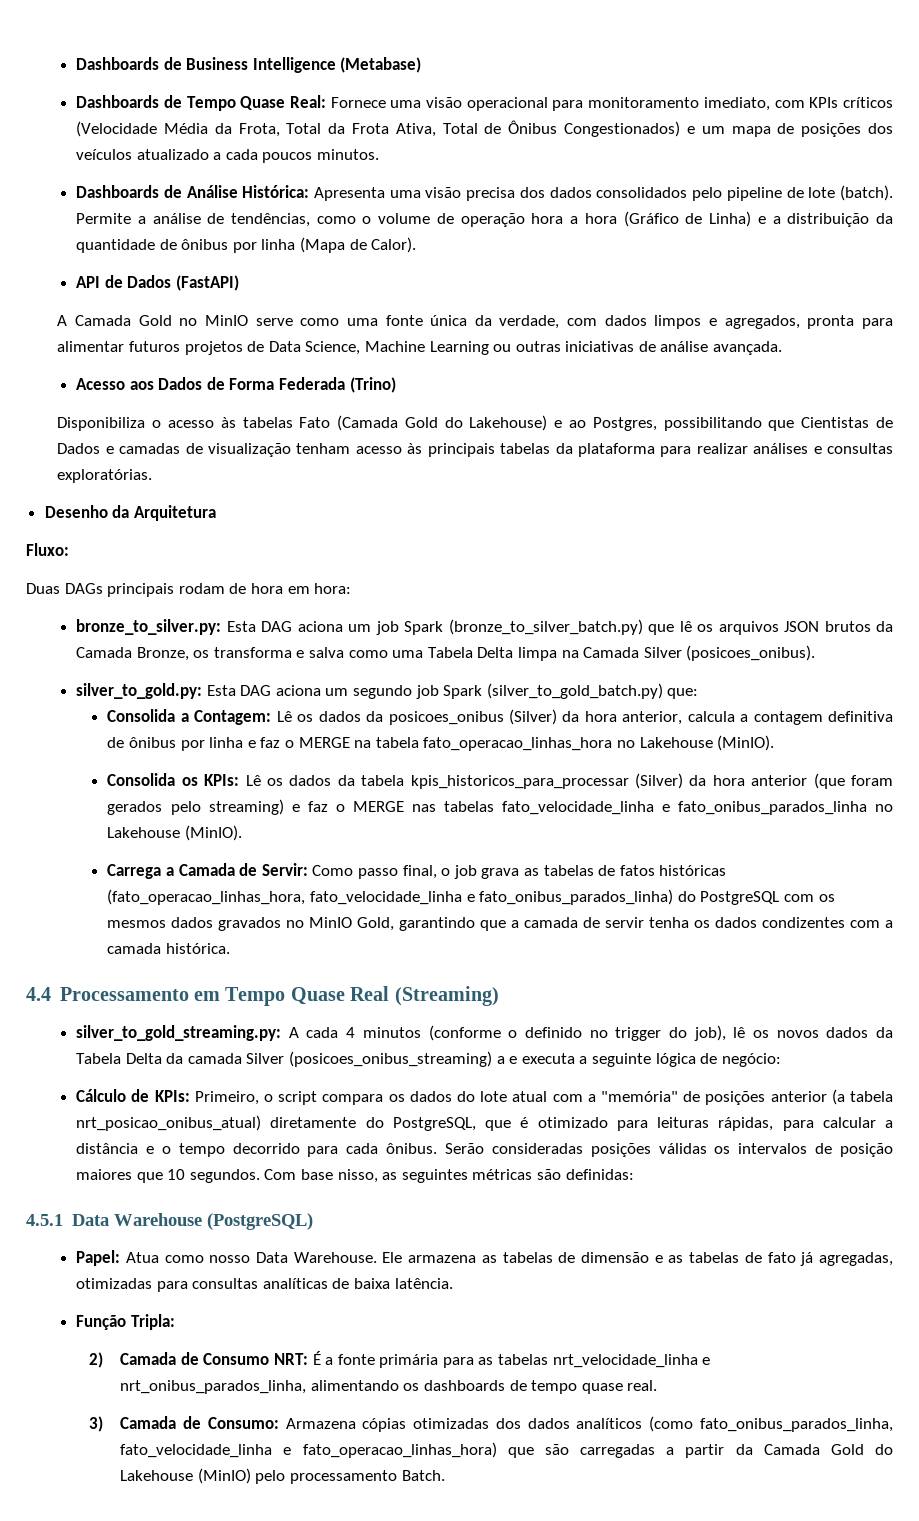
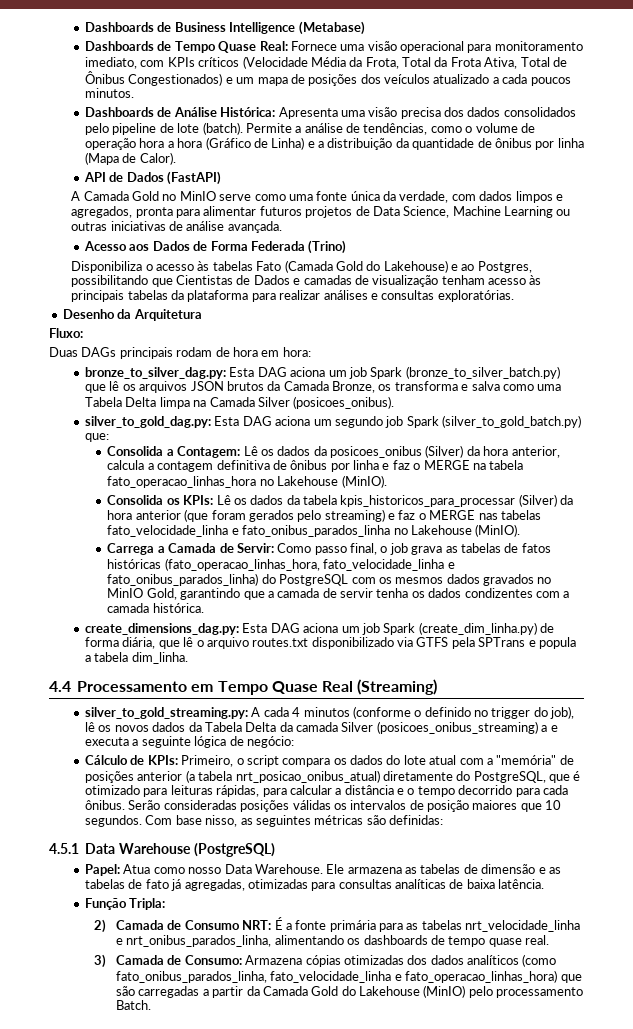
[76,619,222,635] bronze_to_silver.py: -> [85,367,227,379] bronze_to_silver_dag.py:
[76,683,203,699] silver_to_gold.py: -> [85,416,212,428] silver_to_gold_dag.py:
(231, 948) none -> [85,622,555,635] [85,637,576,649] [85,652,188,664] // create_dimensions_dag.py: Esta DAG aciona um job Spark (create_dim_linha.py) de forma diária, que lê o arquivo routes.txt disponibilizado via GTFS pela SPTrans e popula a tabela dim_linha.

